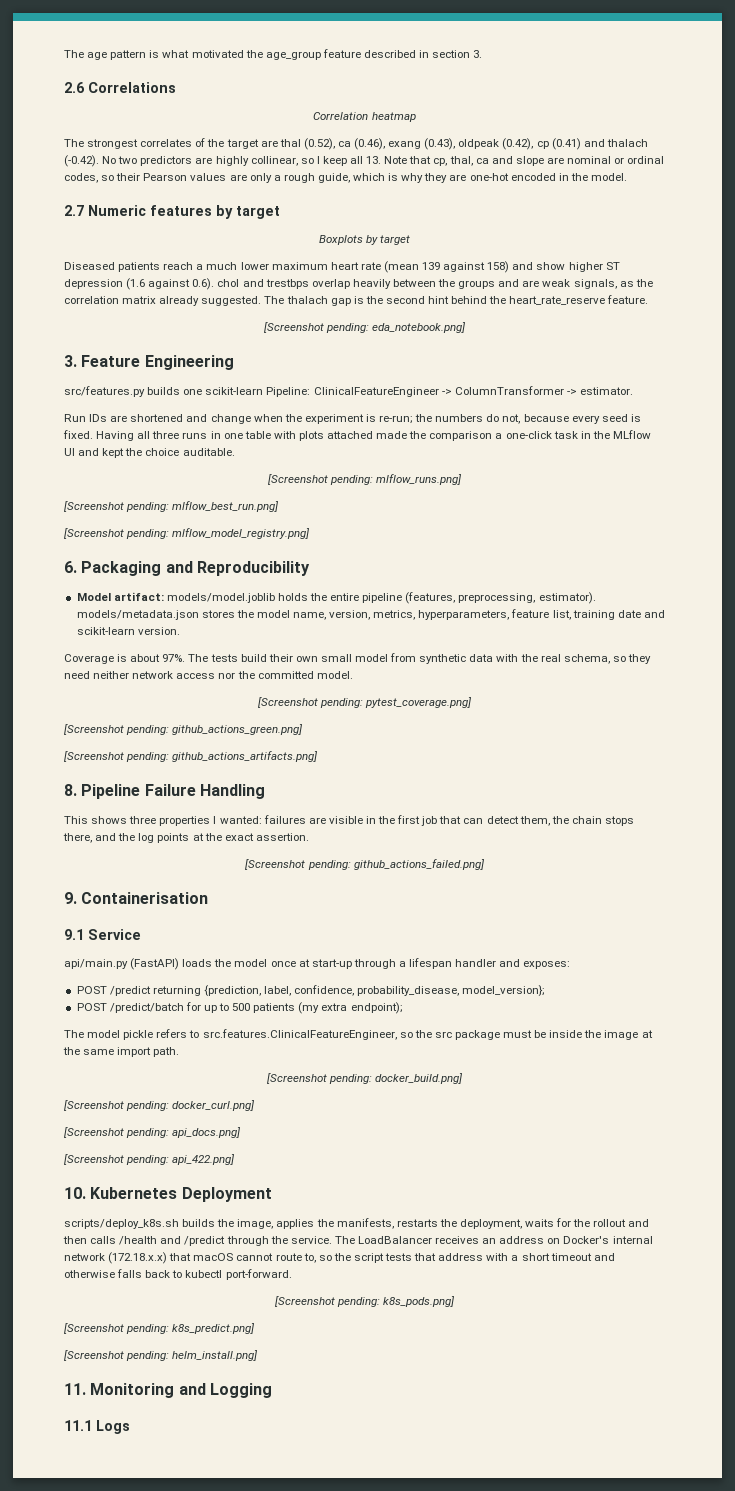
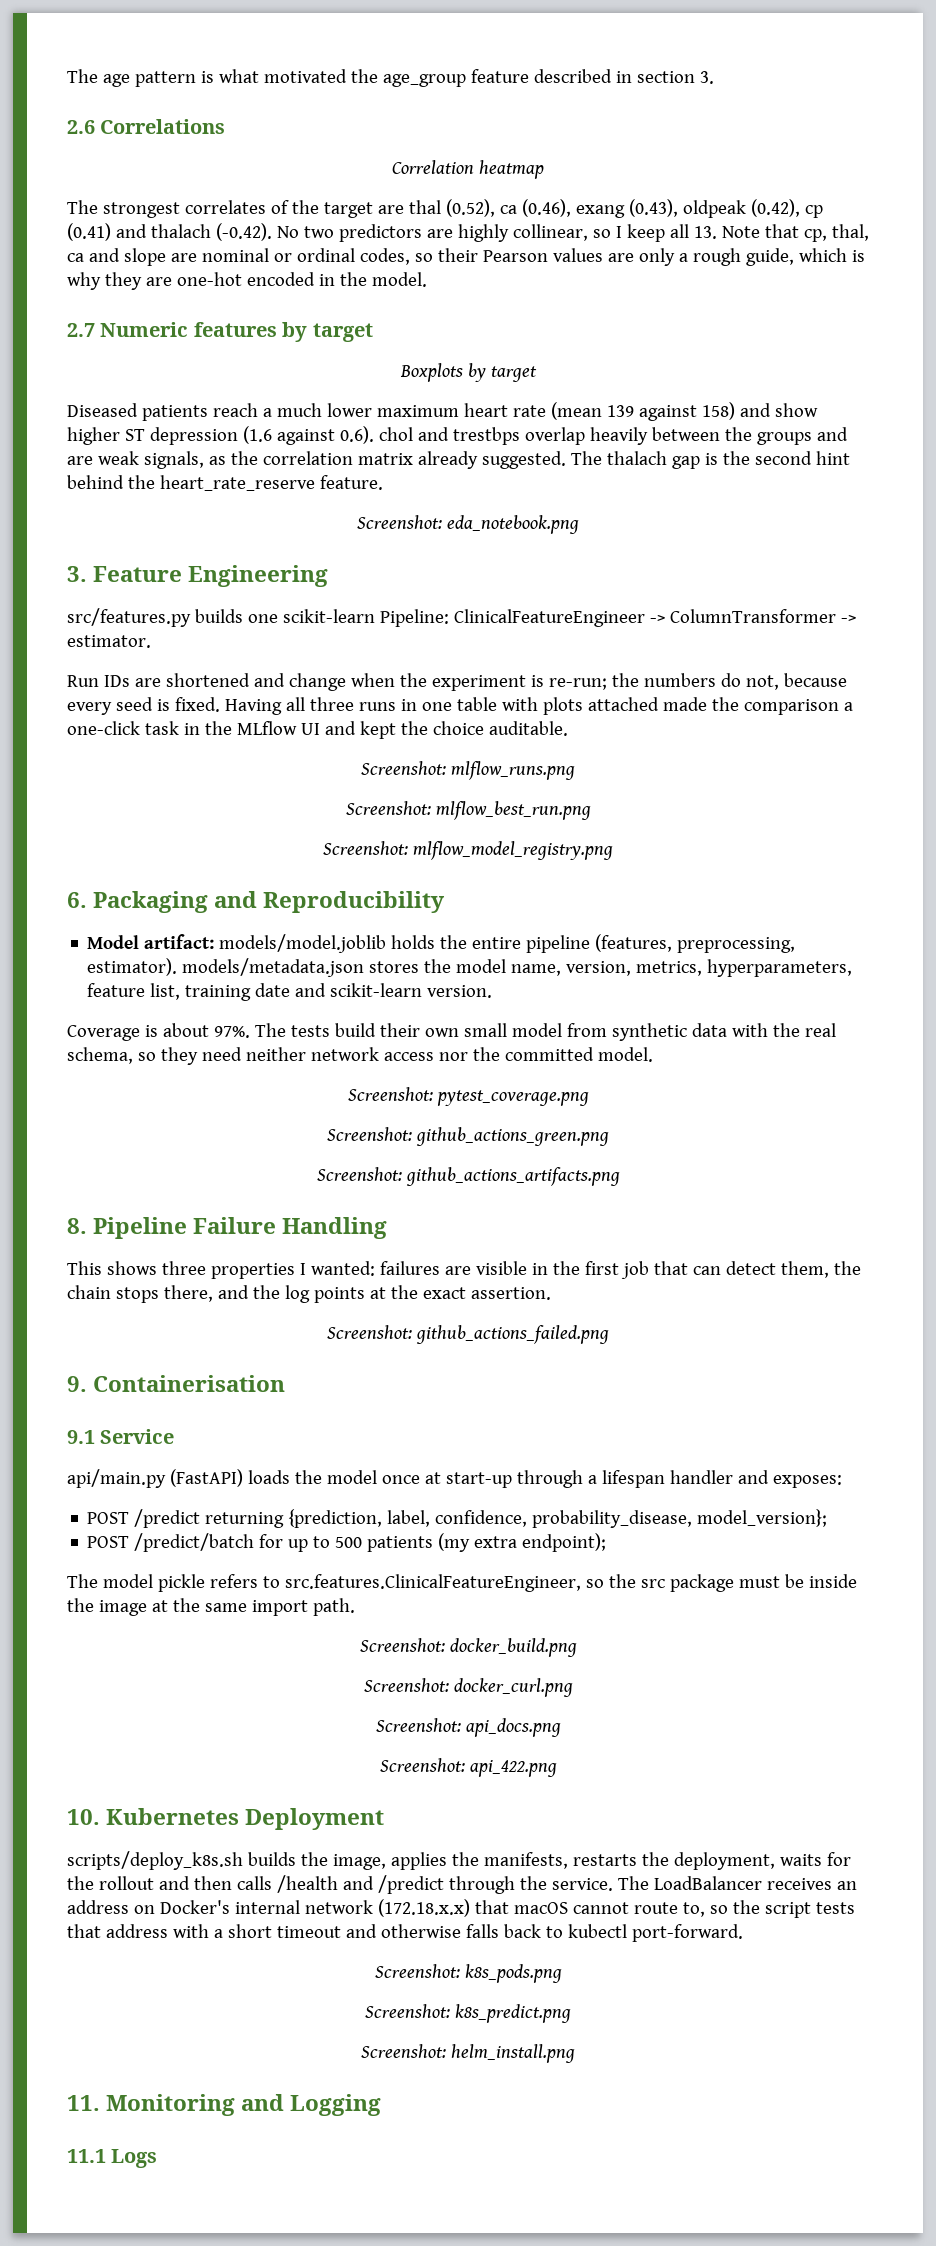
[263,322,467,333] [Screenshot pending: eda_notebook.png] -> [357,515,579,534] Screenshot: eda_notebook.png
[267,474,463,485] [64,501,280,512] [64,528,311,539] [Screenshot pending: mlflow_runs.png] // [Screenshot pending: mlflow_best_run.png] // [Screenshot pending: mlflow_model_registry.png] -> [361,761,575,780] [345,801,591,820] [323,841,613,860] Screenshot: mlflow_runs.png // Screenshot: mlflow_best_run.png // Screenshot: mlflow_model_registry.png
[257,697,473,708] [64,724,304,735] [64,751,319,762] [Screenshot pending: pytest_coverage.png] // [Screenshot pending: github_actions_green.png] // [Screenshot pending: github_actions_artifacts.png] -> [347,1087,589,1106] [327,1127,609,1146] [316,1167,620,1186] Screenshot: pytest_coverage.png // Screenshot: github_actions_green.png // Screenshot: github_actions_artifacts.png
[245,859,485,870] [Screenshot pending: github_actions_failed.png] -> [327,1325,609,1344] Screenshot: github_actions_failed.png
[266,1073,464,1084] [64,1100,256,1111] [64,1127,242,1138] [64,1154,236,1165] [Screenshot pending: docker_build.png] // [Screenshot pending: docker_curl.png] // [Screenshot pending: api_docs.png] // [Screenshot pending: api_422.png] -> [359,1638,577,1657] [363,1678,573,1697] [375,1718,561,1737] [379,1758,557,1777] Screenshot: docker_build.png // Screenshot: docker_curl.png // Screenshot: api_docs.png // Screenshot: api_422.png
[274,1296,456,1307] [64,1323,256,1334] [64,1350,259,1361] [Screenshot pending: k8s_pods.png] // [Screenshot pending: k8s_predict.png] // [Screenshot pending: helm_install.png] -> [374,1964,562,1983] [365,2004,571,2023] [361,2044,575,2063] Screenshot: k8s_pods.png // Screenshot: k8s_predict.png // Screenshot: helm_install.png

